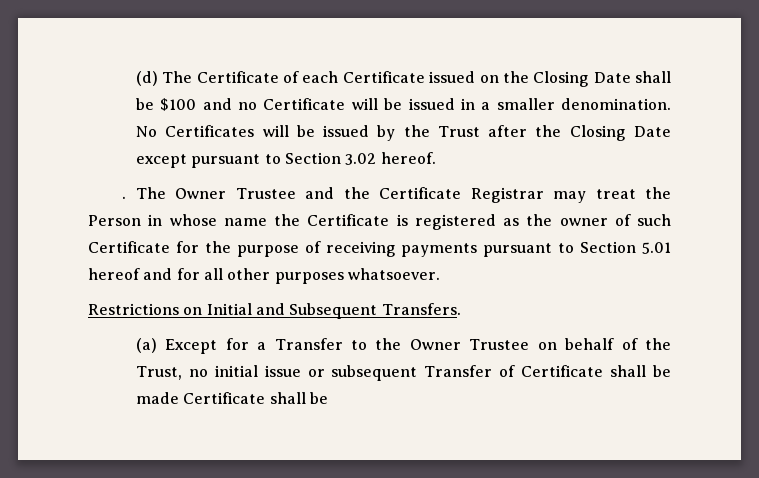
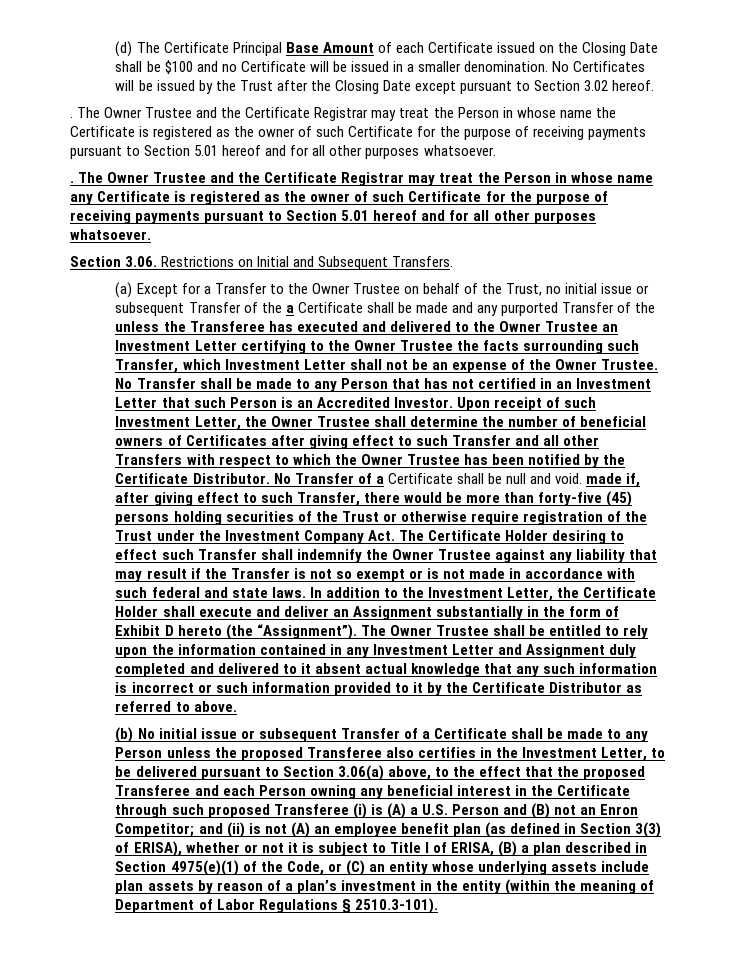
(279, 77) none -> [232,42,374,56] Principal Base Amount
(440, 274) none -> [70,172,653,186] [70,191,608,205] [70,210,596,224] [70,229,151,240] [70,256,158,267] . The Owner Trustee and the Certificate Registrar may treat the Person in whose name any Certificate is registered as the owner of such Certificate for the purpose of receiving payments pursuant to Section 5.01 hereof and for all other purposes whatsoever. // Section 3.06.
[521,365,671,377] [135,392,328,404] Certificate shall be made Certificate shall be -> [261,302,656,316] [115,321,618,332] [115,340,639,354] [115,359,659,373] [115,378,652,392] [115,397,596,411] [115,416,646,430] [115,435,599,449] [115,454,626,468] [115,473,641,487] [115,491,633,507] [115,511,647,525] [115,530,624,544] [115,549,657,563] [115,568,636,582] [115,587,657,601] [115,606,619,620] [115,624,649,640] [115,644,636,658] [115,663,657,677] [115,682,643,696] [115,701,237,712] [115,727,649,743] [115,747,665,761] [115,765,646,781] [115,785,630,799] [115,803,639,819] [115,822,662,838] [115,841,648,857] [115,860,650,876] [115,879,655,895] [115,898,438,914] the a Certificate shall be made and any purported Transfer of the unless the Transferee has executed and delivered to the Owner Trustee an Investment Letter certifying to the Owner Trustee the facts surrounding such Transfer, which Investment Letter shall not be an expense of the Owner Trustee. No Transfer shall be made to any Person that has not certified in an Investment Letter that such Person is an Accredited Investor. Upon receipt of such Investment Letter, the Owner Trustee shall determine the number of beneficial owners of Certificates after giving effect to such Transfer and all other Transfers with respect to which the Owner Trustee has been notified by the Certificate Distributor. No Transfer of a Certificate shall be null and void. made if, after giving effect to such Transfer, there would be more than forty-five (45) persons holding securities of the Trust or otherwise require registration of the Trust under the Investment Company Act. The Certificate Holder desiring to effect such Transfer shall indemnify the Owner Trustee against any liability that may result if the Transfer is not so exempt or is not made in accordance with such federal and state laws. In addition to the Investment Letter, the Certificate Holder shall execute and deliver an Assignment substantially in the form of Exhibit D hereto (the “Assignment”). The Owner Trustee shall be entitled to rely upon the information contained in any Investment Letter and Assignment duly completed and delivered to it absent actual knowledge that any such information is incorrect or such information provided to it by the Certificate Distributor as referred to above. // (b) No initial issue or subsequent Transfer of a Certificate shall be made to any Person unless the proposed Transferee also certifies in the Investment Letter, to be delivered pursuant to Section 3.06(a) above, to the effect that the proposed Transferee and each Person owning any beneficial interest in the Certificate through such proposed Transferee (i) is (A) a U.S. Person and (B) not an Enron Competitor; and (ii) is not (A) an employee benefit plan (as defined in Section 3(3) of ERISA), whether or not it is subject to Title I of ERISA, (B) a plan described in Section 4975(e)(1) of the Code, or (C) an entity whose underlying assets include plan assets by reason of a plan’s investment in the entity (within the meaning of Department of Labor Regulations § 2510.3-101).

